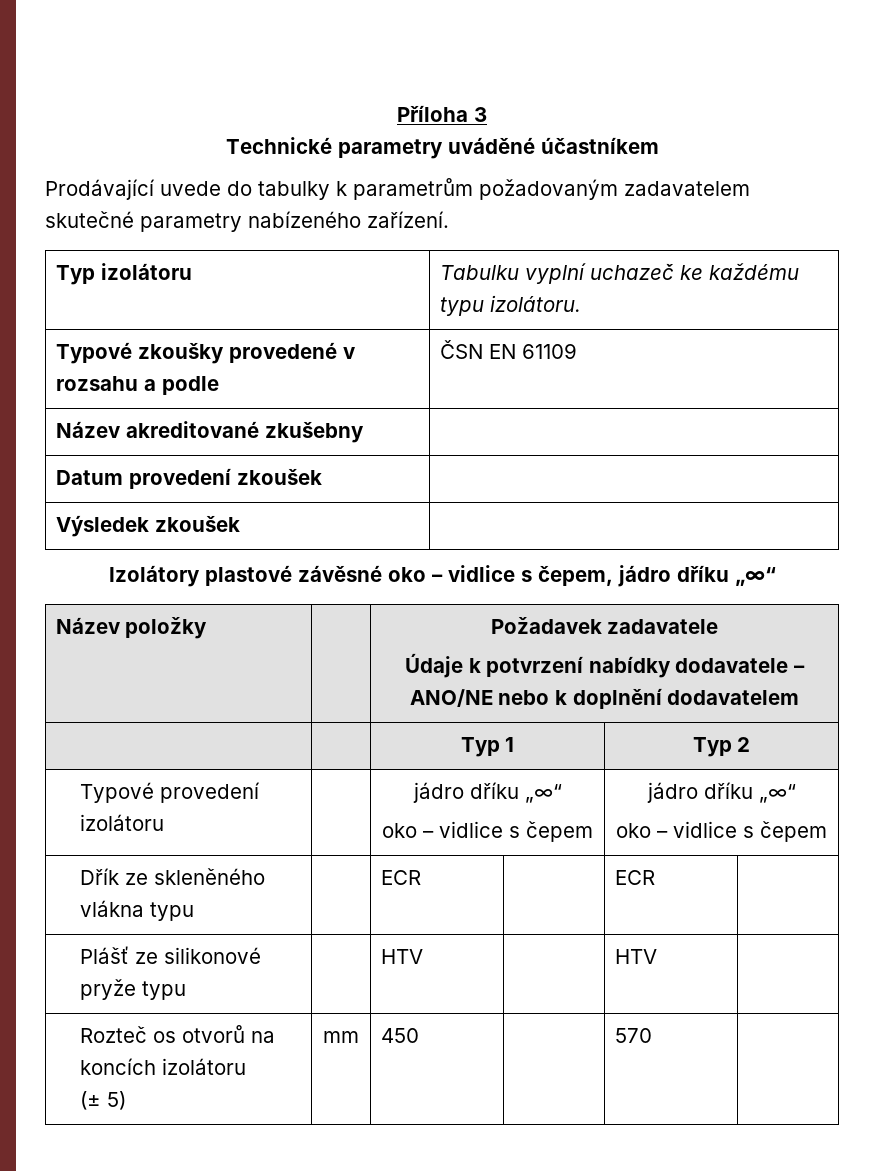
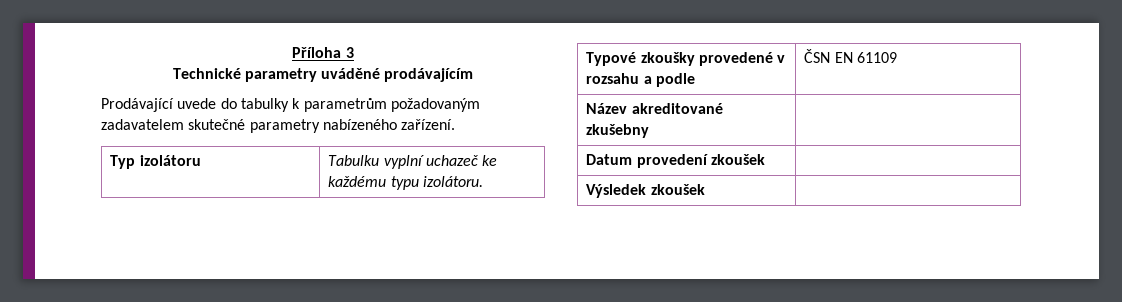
[540,137,659,154] účastníkem -> [384,68,474,82] prodávajícím
[108,565,776,587] [55,617,208,639] [490,617,719,634] [405,653,805,678] [409,688,800,709] [460,737,515,757] [692,737,751,757] [80,782,261,803] [80,814,165,831] [412,782,562,803] [382,821,593,842] [646,782,796,803] [616,821,827,842] [80,868,266,885] [80,900,195,921] [380,870,421,885] [614,870,655,885] [80,946,262,964] [80,979,187,1000] [380,949,423,964] [614,949,657,964] [80,1025,276,1043] [80,1058,247,1075] [80,1091,127,1110] [323,1031,359,1043] [380,1028,419,1043] [614,1028,652,1043] // Izolátory plastové závěsné oko – vidlice s čepem, jádro dříku „∞“ // Název položky | | Požadavek zadavatele // Údaje k potvrzení nabídky dodavatele – ANO/NE nebo k doplnění dodavatelem // | | Typ 1 | Typ 2 // Typové provedení izolátoru | | jádro dříku „∞“ // oko – vidlice s čepem | jádro dříku „∞“ // oko – vidlice s čepem // Dřík ze skleněného vlákna typu | | ECR | | ECR | // Plášť ze silikonové pryže typu | | HTV | | HTV | // Rozteč os otvorů na koncích izolátoru // (± 5) | mm | 450 | | 570 | -> (705, 189) none

